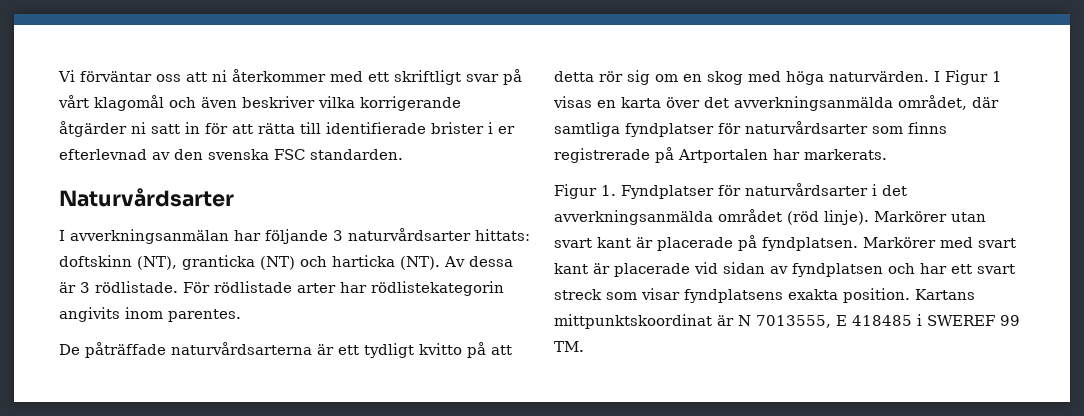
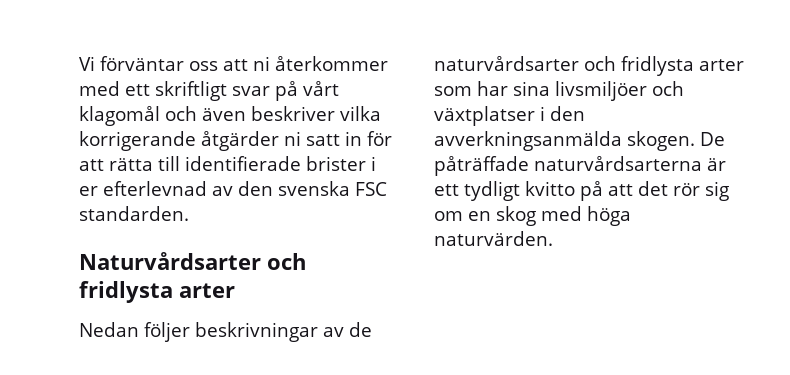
[59,228,530,244] [59,255,513,270] [59,281,504,296] [59,307,241,322] // I avverkningsanmälan har följande 3 naturvårdsarter hittats: doftskinn (NT), granticka (NT) och harticka (NT). Av dessa är 3 rödlistade. För rödlistade arter har rödlistekategorin angivits inom parentes. // -> [267,253,306,270] [79,281,235,303] [79,322,372,342] [434,56,744,76] [434,81,684,101] [434,106,585,126] [434,131,695,151] och fridlysta arter // Nedan följer beskrivningar av de naturvårdsarter och fridlysta arter som har sina livsmiljöer och växtplatser i den avverkningsanmälda skogen.
[554,71,594,82] detta -> [638,181,668,196] det
[934,70,1002,85] [553,95,999,111] [554,121,947,137] [554,147,887,163] [554,183,907,199] [554,209,986,225] [554,235,1016,251] [554,262,1015,277] [554,288,975,303] [554,314,1020,329] [554,341,584,352] I Figur 1 visas en karta över det avverkningsanmälda området, där samtliga fyndplatser för naturvårdsarter som finns registrerade på Artportalen har markerats. // Figur 1. Fyndplatser för naturvårdsarter i det avverkningsanmälda området (röd linje). Markörer utan svart kant är placerade på fyndplatsen. Markörer med svart kant är placerade vid sidan av fyndplatsen och har ett svart streck som visar fyndplatsens exakta position. Kartans mittpunktskoordinat är N 7013555, E 418485 i SWEREF 99 TM. -> (553, 238) none

